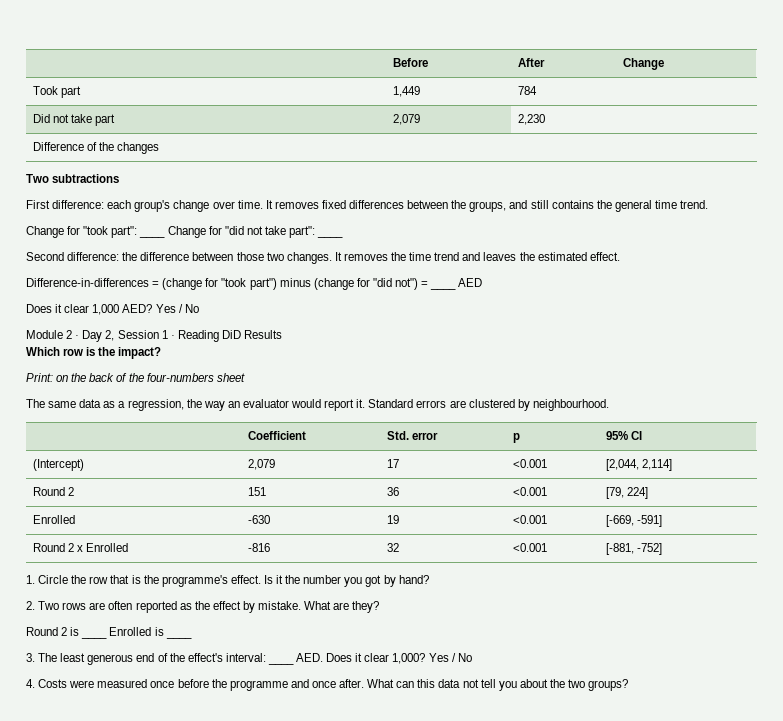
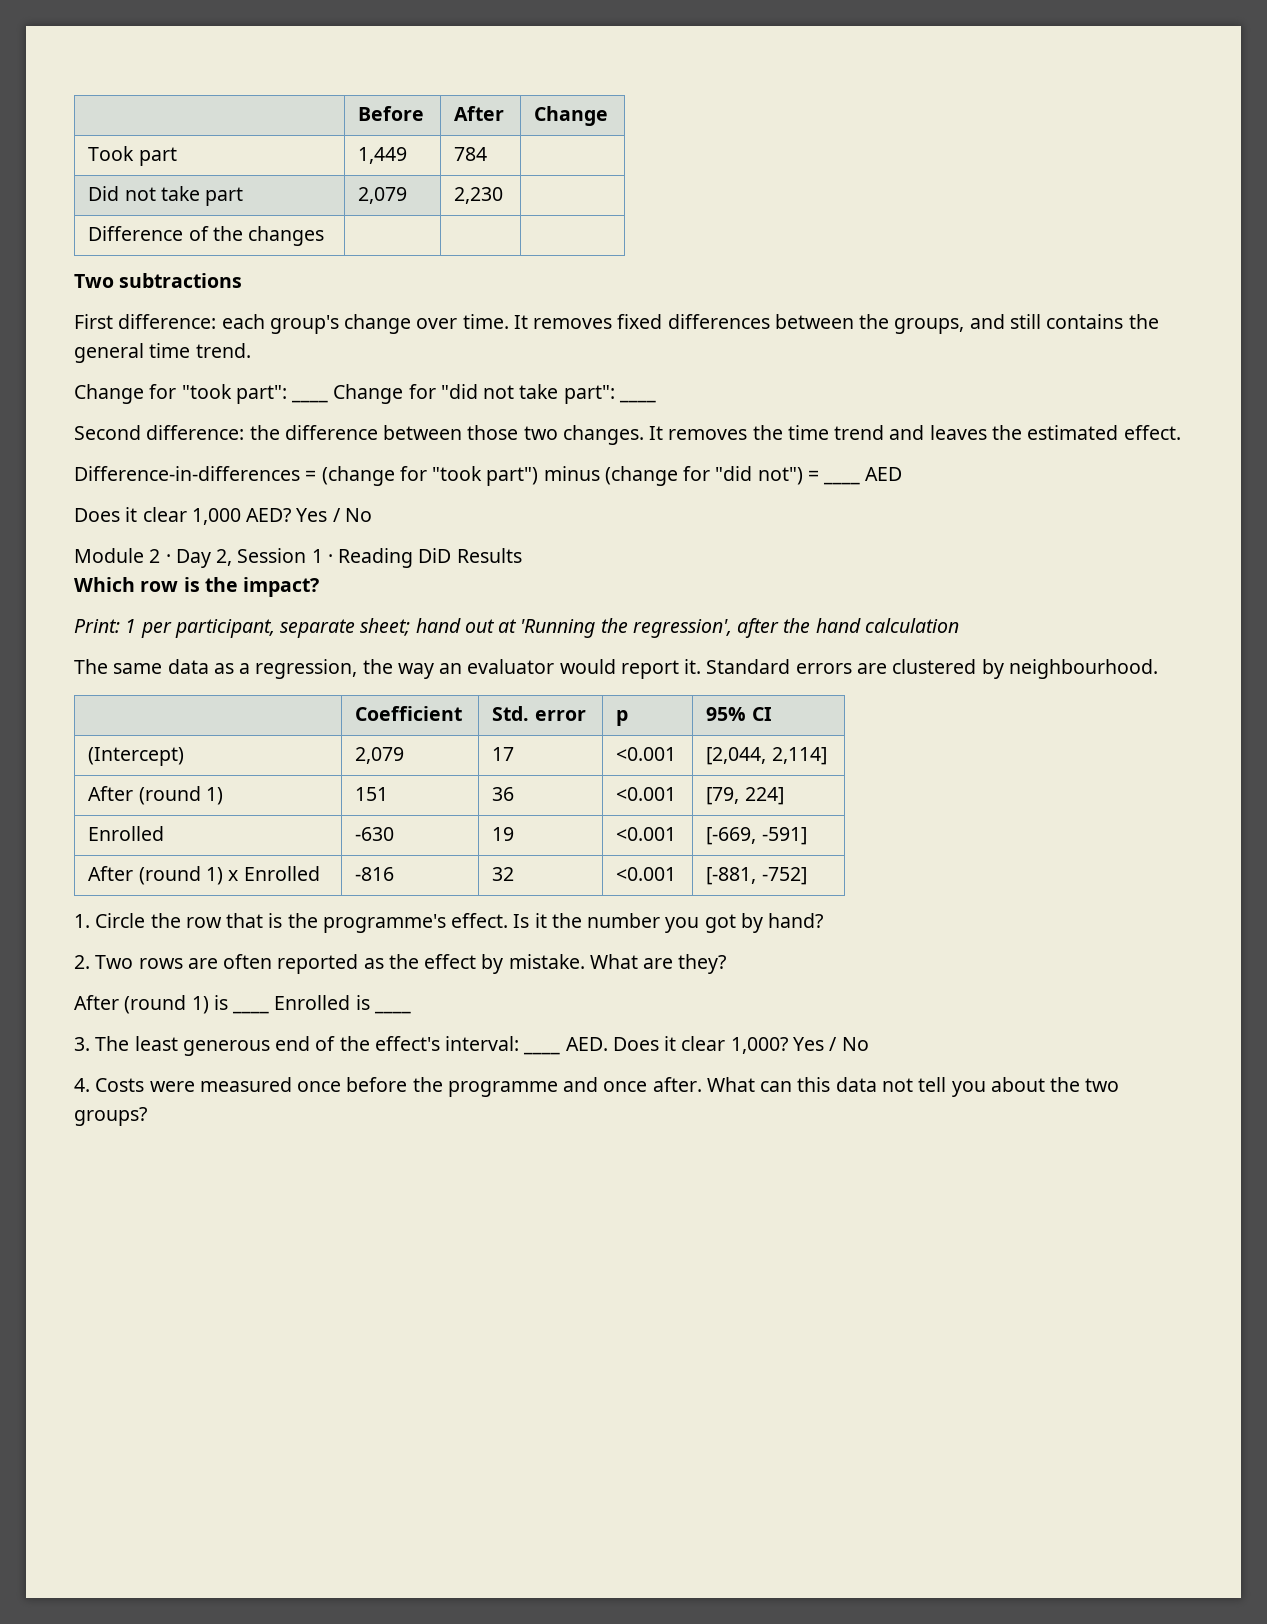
[56,373,245,382] on the back of the four-numbers sheet -> [125,618,959,638] 1 per participant, separate sheet; hand out at 'Running the regression', after the hand calculation
[32,487,75,496] Round 2 -> [88,786,223,805] After (round 1)
[32,543,75,552] Round 2 -> [88,866,223,885] After (round 1)
[26,627,68,636] Round 2 -> [74,995,209,1014] After (round 1)

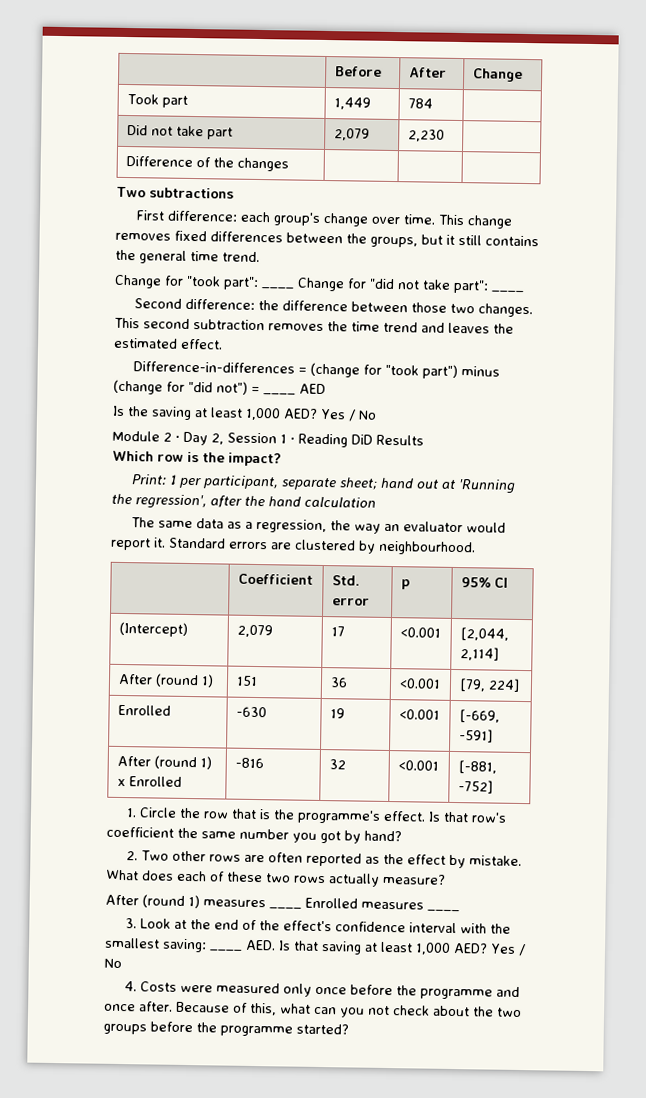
[513,315,528,329] It -> [438,214,514,229] This change
[969,314,1005,329] and -> [421,234,455,245] but it
[649,426,664,440] It -> [114,317,265,331] This second subtraction
[74,507,187,522] Does it clear -> [112,405,243,421] Is the saving at least
[534,913,582,928] it the -> [443,811,508,823] [106,826,236,839] that row's coefficient the same
(134, 962) none -> [172,850,207,862] other
[643,954,727,974] [74,995,228,1014] are they? // After (round 1) is -> [142,870,446,887] [105,894,266,909] does each of these two rows actually measure? // After (round 1) measures
[355,995,370,1010] is -> [361,901,424,910] measures
[95,1036,270,1056] The least generous -> [140,918,212,930] Look at the
[445,1036,520,1051] [523,1051,561,1055] [565,1036,788,1054] interval: ____ AED. Does it clear 1,000? -> [335,921,512,934] [104,937,488,955] confidence interval with the smallest saving: ____ AED. Is that saving at least 1,000 AED?
(292, 1084) none -> [283,983,313,997] only
[706,1077,1120,1097] [74,1107,147,1126] What can this data not tell you about the two groups? -> [176,1001,522,1018] [103,1021,349,1037] Because of this, what can you not check about the two groups before the programme started?

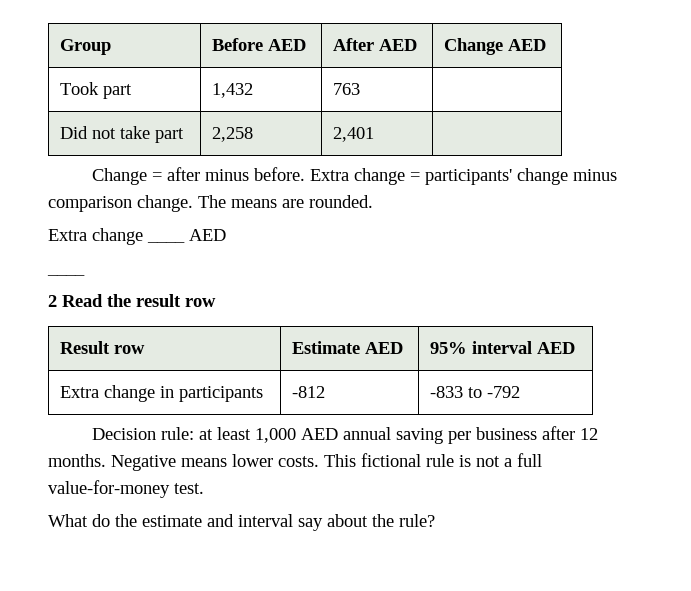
(334, 71) none -> [60,39,112,55] Group
[408,67,447,78] [472,68,523,82] | After | Change -> [268,39,307,51] [333,38,418,51] [444,38,547,55] AED | After AED | Change AED
[333,97,371,110] [407,98,433,109] 1,449 | 784 -> [212,83,254,98] [333,83,361,95] 1,432 | 763
[333,128,370,141] [407,129,445,142] [125,155,289,172] [116,186,234,199] [135,210,514,229] [115,230,539,248] [115,249,260,264] [114,274,524,294] [134,298,534,318] [114,317,514,334] [113,337,223,350] [133,361,501,380] [113,379,326,396] [112,405,377,422] [112,430,424,448] [112,450,282,467] [131,474,517,494] [111,493,376,510] [131,517,507,534] [110,537,476,556] [237,573,313,585] [331,575,360,586] [331,598,370,606] [400,579,410,590] [460,577,508,588] [118,621,188,637] [236,624,273,638] [330,626,345,637] [399,627,441,638] [459,627,509,641] [459,647,499,661] [117,673,214,688] [235,675,258,687] [329,677,348,688] [398,678,441,689] [458,678,520,692] [117,704,171,716] [235,706,267,718] [329,708,345,719] [398,709,440,720] [458,709,500,723] [458,729,493,743] [116,755,212,770] [116,776,182,787] [234,757,264,769] [328,759,346,770] [397,760,439,771] [457,760,497,774] [457,780,493,794] [126,807,508,824] [106,826,402,844] [126,850,523,869] [106,869,446,887] [105,894,460,913] [125,918,512,934] [104,937,526,957] [104,958,122,969] [124,981,521,1000] [104,1001,522,1018] [103,1021,349,1037] 2,079 | 2,230 | // Difference of the changes | | | // Two subtractions // First difference: each group's change over time. This change removes fixed differences between the groups, but it still contains the general time trend. // Change for "took part": ____ Change for "did not take part": ____ // Second difference: the difference between those two changes. This second subtraction removes the time trend and leaves the estimated effect. // Difference-in-differences = (change for "took part") minus (change for "did not") = ____ AED // Is the saving at least 1,000 AED? Yes / No // Module 2 · Day 2, Session 1 · Reading DiD Results // Which row is the impact? // Print: 1 per participant, separate sheet; hand out at 'Running the regression', after the hand calculation // The same data as a regression, the way an evaluator would report it. Standard errors are clustered by neighbourhood. // | Coefficient | Std. error | p | 95% CI // (Intercept) | 2,079 | 17 | <0.001 | [2,044, 2,114] // After (round 1) | 151 | 36 | <0.001 | [79, 224] // Enrolled | -630 | 19 | <0.001 | [-669, -591] // After (round 1) x Enrolled | -816 | 32 | <0.001 | [-881, -752] // 1. Circle the row that is the programme's effect. Is that row's coefficient the same number you got by hand? // 2. Two other rows are often reported as the effect by mistake. What does each of these two rows actually measure? // After (round 1) measures ____ Enrolled measures ____ // 3. Look at the end of the effect's confidence interval with the smallest saving: ____ AED. Is that saving at least 1,000 AED? Yes / No // 4. Costs were measured only once before the programme and once after. Because of this, what can you not check about the two groups before the programme started? -> [212,127,254,142] [333,127,375,142] [91,167,617,185] [48,195,373,212] [48,228,185,245] [189,229,226,241] [47,274,85,276] [48,294,216,307] [60,341,146,354] [292,341,404,354] [430,341,576,354] [60,385,264,402] [292,386,326,398] [430,386,521,398] [91,426,598,444] [48,453,542,471] [48,480,204,498] [48,514,435,531] 2,258 | 2,401 | // Change = after minus before. Extra change = participants' change minus comparison change. The means are rounded. // Extra change ____ AED // ____ // 2 Read the result row // Result row | Estimate AED | 95% interval AED // Extra change in participants | -812 | -833 to -792 // Decision rule: at least 1,000 AED annual saving per business after 12 months. Negative means lower costs. This fictional rule is not a full value-for-money test. // What do the estimate and interval say about the rule?

